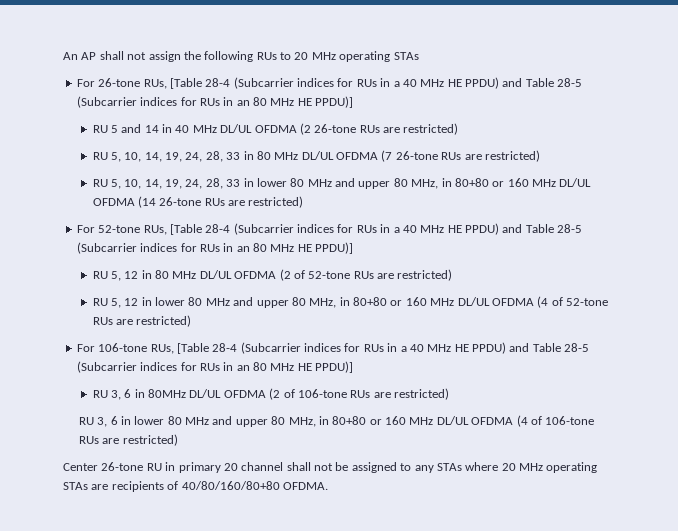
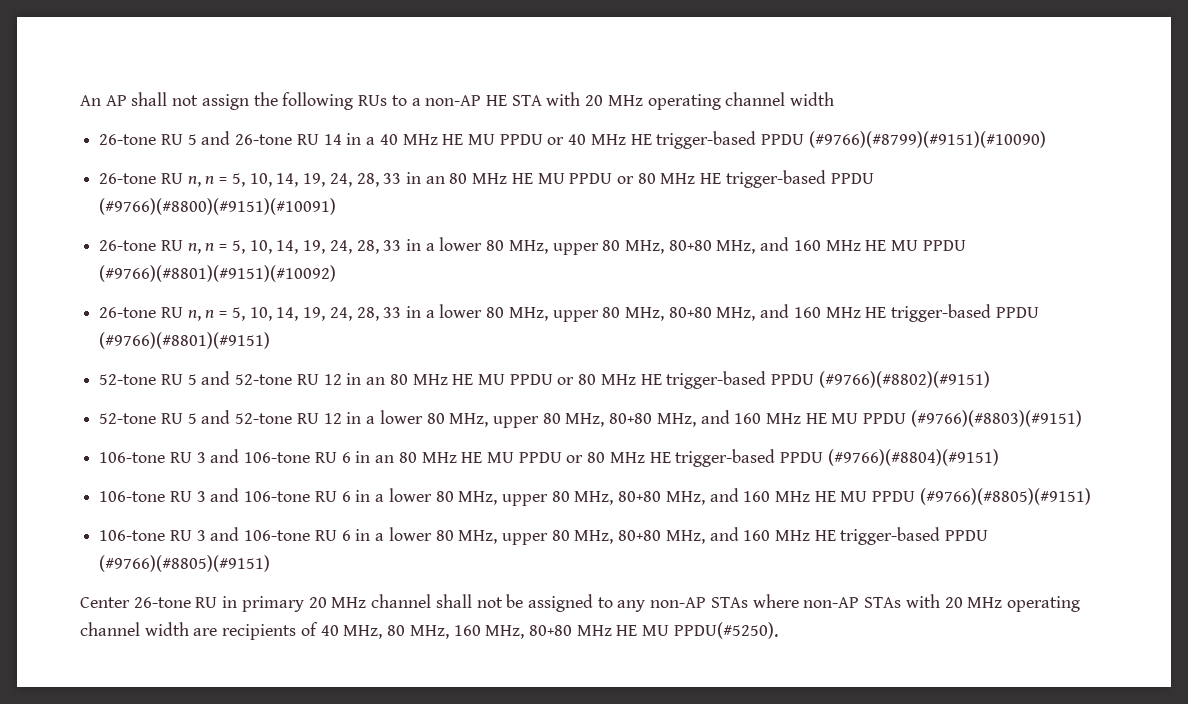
[294,51,419,62] [76,77,583,89] [76,96,354,108] [92,123,459,135] [92,150,540,162] [92,178,592,189] [92,196,304,208] [76,223,583,235] [76,242,354,254] [92,269,453,281] [92,296,609,308] [92,315,192,327] [76,342,590,354] [76,361,354,373] [92,388,450,400] [78,415,595,427] [78,434,178,446] 20 MHz operating STAs // For 26-tone RUs, [Table 28-4 (Subcarrier indices for RUs in a 40 MHz HE PPDU) and Table 28-5 (Subcarrier indices for RUs in an 80 MHz HE PPDU)] // RU 5 and 14 in 40 MHz DL/UL OFDMA (2 26-tone RUs are restricted) // RU 5, 10, 14, 19, 24, 28, 33 in 80 MHz DL/UL OFDMA (7 26-tone RUs are restricted) // RU 5, 10, 14, 19, 24, 28, 33 in lower 80 MHz and upper 80 MHz, in 80+80 or 160 MHz DL/UL OFDMA (14 26-tone RUs are restricted) // For 52-tone RUs, [Table 28-4 (Subcarrier indices for RUs in a 40 MHz HE PPDU) and Table 28-5 (Subcarrier indices for RUs in an 80 MHz HE PPDU)] // RU 5, 12 in 80 MHz DL/UL OFDMA (2 of 52-tone RUs are restricted) // RU 5, 12 in lower 80 MHz and upper 80 MHz, in 80+80 or 160 MHz DL/UL OFDMA (4 of 52-tone RUs are restricted) // For 106-tone RUs, [Table 28-4 (Subcarrier indices for RUs in a 40 MHz HE PPDU) and Table 28-5 (Subcarrier indices for RUs in an 80 MHz HE PPDU)] // RU 3, 6 in 80MHz DL/UL OFDMA (2 of 106-tone RUs are restricted) // RU 3, 6 in lower 80 MHz and upper 80 MHz, in 80+80 or 160 MHz DL/UL OFDMA (4 of 106-tone RUs are restricted) -> [411,92,835,110] [99,131,1046,149] [99,170,874,188] [99,198,337,215] [99,237,966,255] [99,265,337,282] [99,304,1039,322] [99,332,271,349] [99,371,990,389] [99,410,1082,428] [99,449,999,467] [99,488,1091,506] [99,527,989,545] [99,555,271,572] a non-AP HE STA with 20 MHz operating channel width // 26-tone RU 5 and 26-tone RU 14 in a 40 MHz HE MU PPDU or 40 MHz HE trigger-based PPDU (#9766)(#8799)(#9151)(#10090) // 26-tone RU n, n = 5, 10, 14, 19, 24, 28, 33 in an 80 MHz HE MU PPDU or 80 MHz HE trigger-based PPDU (#9766)(#8800)(#9151)(#10091) // 26-tone RU n, n = 5, 10, 14, 19, 24, 28, 33 in a lower 80 MHz, upper 80 MHz, 80+80 MHz, and 160 MHz HE MU PPDU (#9766)(#8801)(#9151)(#10092) // 26-tone RU n, n = 5, 10, 14, 19, 24, 28, 33 in a lower 80 MHz, upper 80 MHz, 80+80 MHz, and 160 MHz HE trigger-based PPDU (#9766)(#8801)(#9151) // 52-tone RU 5 and 52-tone RU 12 in an 80 MHz HE MU PPDU or 80 MHz HE trigger-based PPDU (#9766)(#8802)(#9151) // 52-tone RU 5 and 52-tone RU 12 in a lower 80 MHz, upper 80 MHz, 80+80 MHz, and 160 MHz HE MU PPDU (#9766)(#8803)(#9151) // 106-tone RU 3 and 106-tone RU 6 in an 80 MHz HE MU PPDU or 80 MHz HE trigger-based PPDU (#9766)(#8804)(#9151) // 106-tone RU 3 and 106-tone RU 6 in a lower 80 MHz, upper 80 MHz, 80+80 MHz, and 160 MHz HE MU PPDU (#9766)(#8805)(#9151) // 106-tone RU 3 and 106-tone RU 6 in a lower 80 MHz, upper 80 MHz, 80+80 MHz, and 160 MHz HE trigger-based PPDU (#9766)(#8805)(#9151)
(238, 467) none -> [331,597,367,608] MHz
(434, 469) none -> [650,597,707,608] non-AP
[501,462,598,473] [63,482,88,490] 20 MHz operating STAs -> [803,594,1080,612] [80,622,189,636] non-AP STAs with 20 MHz operating channel width
[181,481,328,490] 40/80/160/80+80 OFDMA. -> [320,622,778,639] 40 MHz, 80 MHz, 160 MHz, 80+80 MHz HE MU PPDU(#5250).

